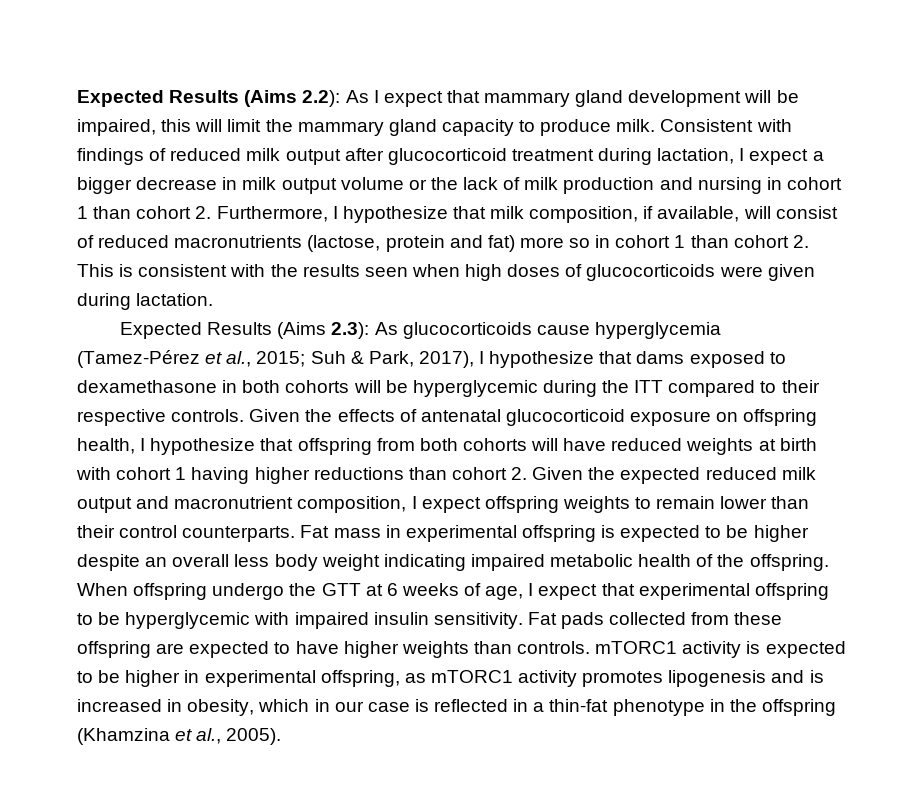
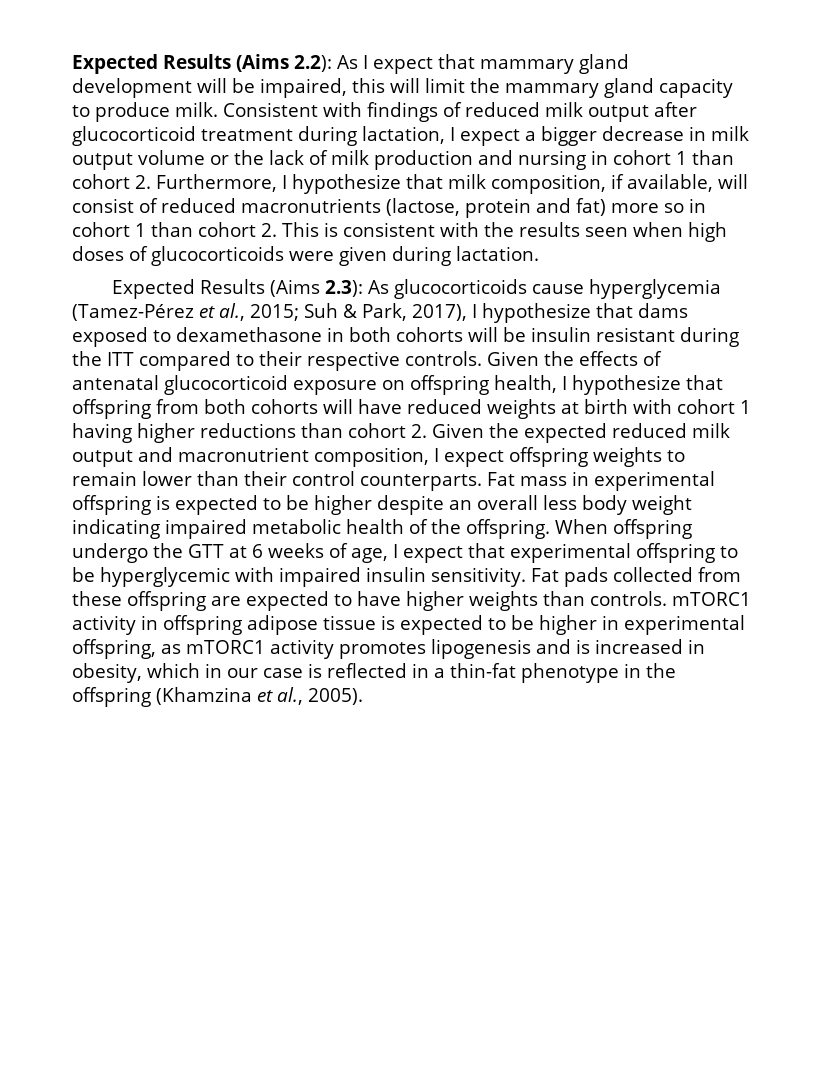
[412,380,538,397] hyperglycemic -> [531,327,675,342] insulin resistant
(742, 649) none -> [141,615,376,635] in offspring adipose tissue

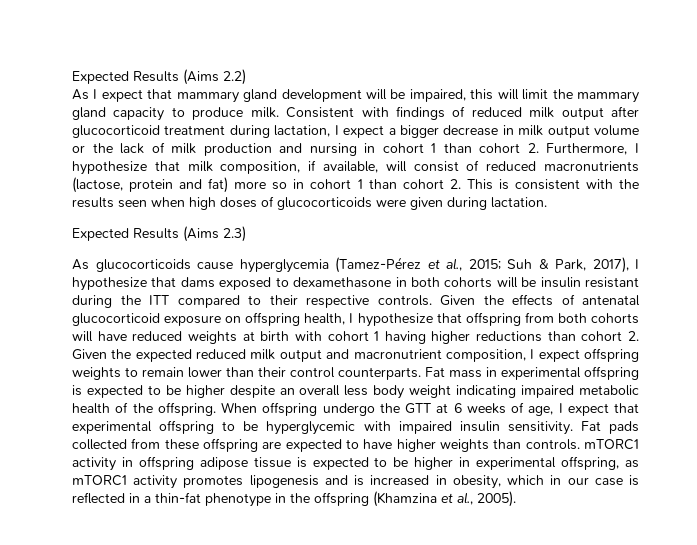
[72,54,332,74] Expected Results (Aims 2.2): -> [72,69,246,85] Expected Results (Aims 2.2) //
[325,280,364,297] 2.3): -> [223,226,246,242] 2.3) //

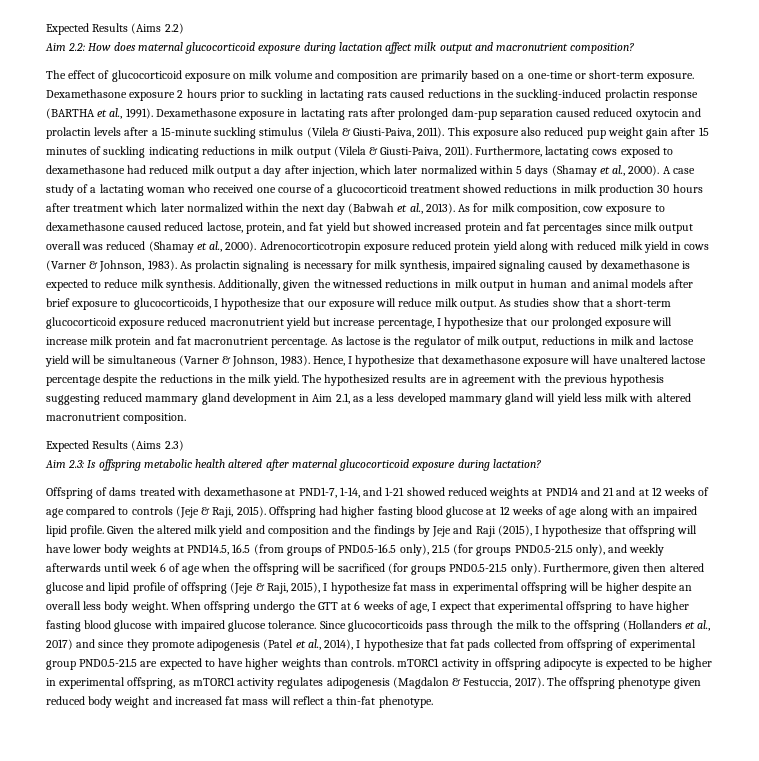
[72,89,640,103] [72,106,640,121] [72,125,640,138] [72,142,640,156] [72,160,639,175] [72,177,639,193] [72,196,547,210] [72,226,246,242] [72,257,639,273] [72,277,640,291] [72,294,640,308] [72,312,639,327] [72,331,640,344] [72,348,639,362] [72,367,445,380] As I expect that mammary gland development will be impaired, this will limit the mammary gland capacity to produce milk. Consistent with findings of reduced milk output after glucocorticoid treatment during lactation, I expect a bigger decrease in milk output volume or the lack of milk production and nursing in cohort 1 than cohort 2. Furthermore, I hypothesize that milk composition, if available, will consist of reduced macronutrients (lactose, protein and fat) more so in cohort 1 than cohort 2. This is consistent with the results seen when high doses of glucocorticoids were given during lactation. // Expected Results (Aims 2.3) // As glucocorticoids cause hyperglycemia (Tamez-Pérez et al., 2015; Suh & Park, 2017), I hypothesize that dams exposed to dexamethasone in both cohorts will be insulin resistant during the ITT compared to their respective controls. Given the effects of antenatal glucocorticoid exposure on offspring health, I hypothesize that offspring from both cohorts will have reduced weights at birth with cohort 1 having higher reductions than cohort 2. Given the expected reduced milk output and macronutrient composition, I expect offspring weights to remain lower than their control counterparts. Fat -> [45,42,635,54] [46,70,695,82] [46,89,698,101] [46,108,701,120] [46,127,709,139] [46,146,673,158] [46,165,695,177] [46,184,703,196] [46,203,665,215] [46,222,694,234] [46,241,710,253] [46,260,691,272] [46,279,694,291] [46,298,672,310] [46,317,673,329] [46,336,694,348] [45,355,707,367] [46,374,665,386] [46,393,691,405] [46,413,187,424] [46,440,184,452] [45,459,541,471] [46,487,710,499] [46,506,698,518] [46,525,698,537] [46,544,665,556] [46,563,704,575] [46,582,407,594] Aim 2.2: How does maternal glucocorticoid exposure during lactation affect milk output and macronutrient composition? // The effect of glucocorticoid exposure on milk volume and composition are primarily based on a one-time or short-term exposure. Dexamethasone exposure 2 hours prior to suckling in lactating rats caused reductions in the suckling-induced prolactin response (BARTHA et al., 1991). Dexamethasone exposure in lactating rats after prolonged dam-pup separation caused reduced oxytocin and prolactin levels after a 15-minute suckling stimulus (Vilela & Giusti-Paiva, 2011). This exposure also reduced pup weight gain after 15 minutes of suckling indicating reductions in milk output (Vilela & Giusti-Paiva, 2011). Furthermore, lactating cows exposed to dexamethasone had reduced milk output a day after injection, which later normalized within 5 days (Shamay et al., 2000). A case study of a lactating woman who received one course of a glucocorticoid treatment showed reductions in milk production 30 hours after treatment which later normalized within the next day (Babwah et al., 2013). As for milk composition, cow exposure to dexamethasone caused reduced lactose, protein, and fat yield but showed increased protein and fat percentages since milk output overall was reduced (Shamay et al., 2000). Adrenocorticotropin exposure reduced protein yield along with reduced milk yield in cows (Varner & Johnson, 1983). As prolactin signaling is necessary for milk synthesis, impaired signaling caused by dexamethasone is expected to reduce milk synthesis. Additionally, given the witnessed reductions in milk output in human and animal models after brief exposure to glucocorticoids, I hypothesize that our exposure will reduce milk output. As studies show that a short-term glucocorticoid exposure reduced macronutrient yield but increase percentage, I hypothesize that our prolonged exposure will increase milk protein and fat macronutrient percentage. As lactose is the regulator of milk output, reductions in milk and lactose yield will be simultaneous (Varner & Johnson, 1983). Hence, I hypothesize that dexamethasone exposure will have unaltered lactose percentage despite the reductions in the milk yield. The hypothesized results are in agreement with the previous hypothesis suggesting reduced mammary gland development in Aim 2.1, as a less developed mammary gland will yield less milk with altered macronutrient composition. // Expected Results (Aims 2.3) // Aim 2.3: Is offspring metabolic health altered after maternal glucocorticoid exposure during lactation? // Offspring of dams treated with dexamethasone at PND1-7, 1-14, and 1-21 showed reduced weights at PND14 and 21 and at 12 weeks of age compared to controls (Jeje & Raji, 2015). Offspring had higher fasting blood glucose at 12 weeks of age along with an impaired lipid profile. Given the altered milk yield and composition and the findings by Jeje and Raji (2015), I hypothesize that offspring will have lower body weights at PND14.5, 16.5 (from groups of PND0.5-16.5 only), 21.5 (for groups PND0.5-21.5 only), and weekly afterwards until week 6 of age when the offspring will be sacrificed (for groups PND0.5-21.5 only). Furthermore, given then altered glucose and lipid profile of offspring (Jeje & Raji, 2015), I hypothesize fat
[72,385,161,398] is expected to -> [569,582,590,591] will
[409,385,639,398] [72,402,216,416] weight indicating impaired metabolic health of the offspring. -> [130,601,168,613] weight.
[243,421,640,435] [72,438,258,452] be hyperglycemic with impaired insulin sensitivity. Fat pads collected from these offspring -> [628,601,690,613] [46,620,711,632] [46,639,696,651] [46,658,138,670] have higher fasting blood glucose with impaired glucose tolerance. Since glucocorticoids pass through the milk to the offspring (Hollanders et al., 2017) and since they promote adipogenesis (Patel et al., 2014), I hypothesize that fat pads collected from offspring of experimental group PND0.5-21.5
[199,457,291,470] adipose tissue -> [544,658,593,670] adipocyte
[183,475,639,489] [72,491,516,507] promotes lipogenesis and is increased in obesity, which in our case is reflected in a thin-fat phenotype in the offspring (Khamzina et al., 2005). -> [277,677,701,689] [46,696,433,708] regulates adipogenesis (Magdalon & Festuccia, 2017). The offspring phenotype given reduced body weight and increased fat mass will reflect a thin-fat phenotype.

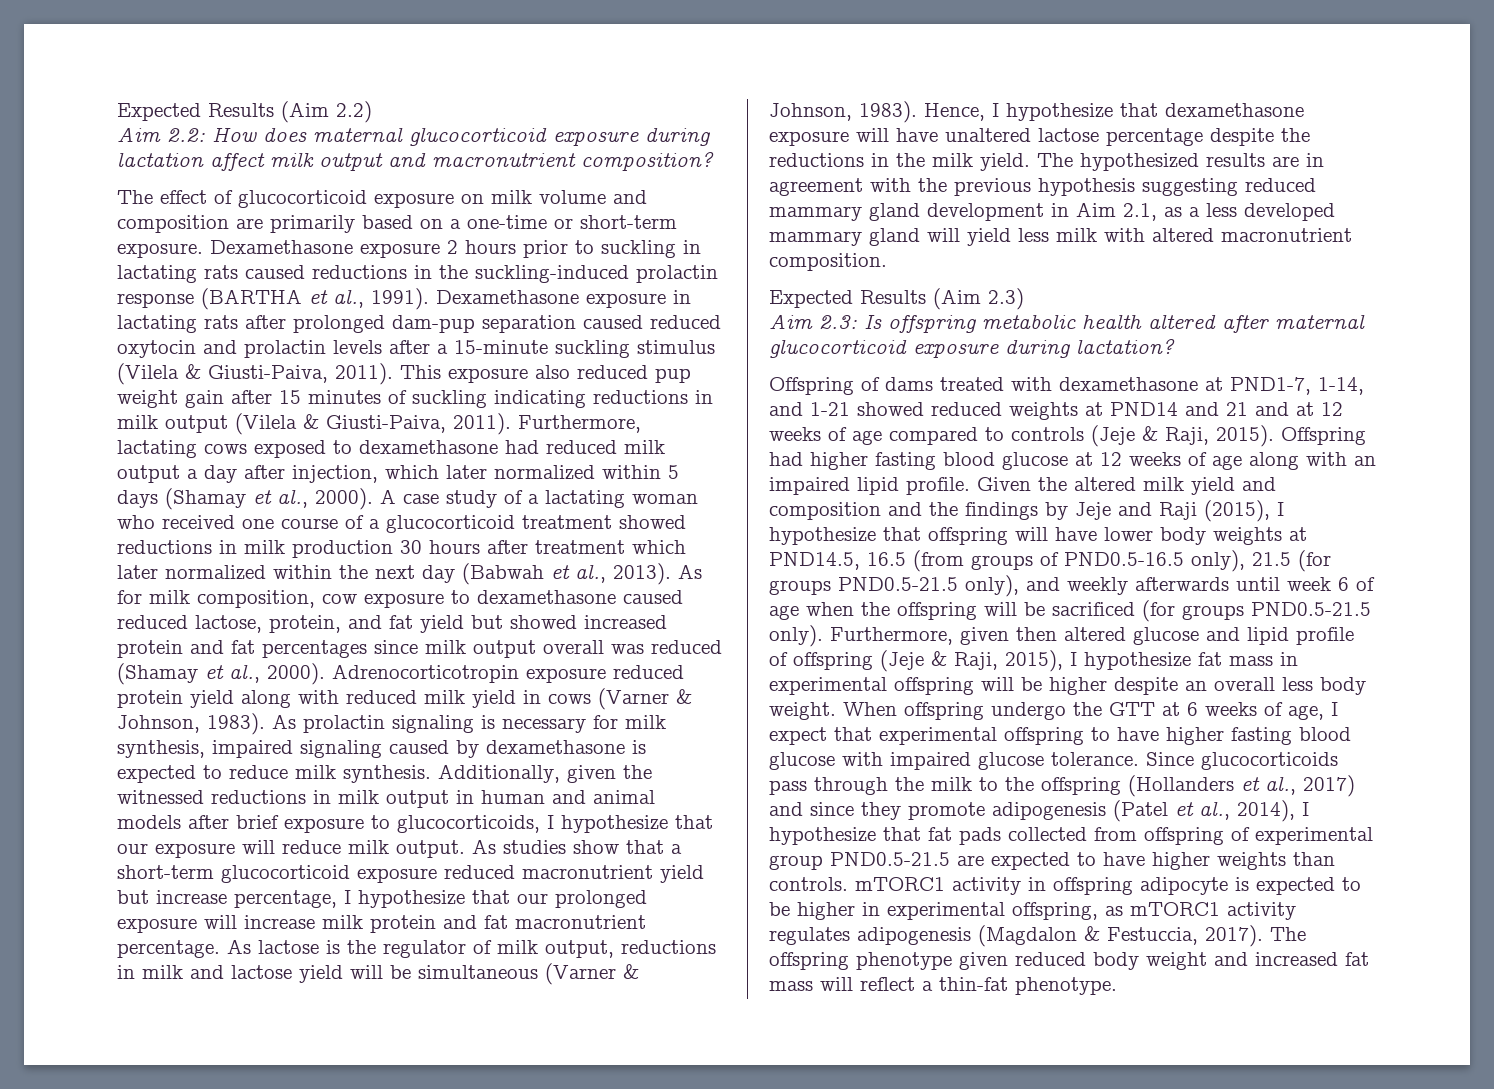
[46,23,162,35] Expected Results (Aims -> [117,101,329,123] Expected Results (Aim
[131,440,162,451] (Aims -> [933,288,981,310] (Aim

